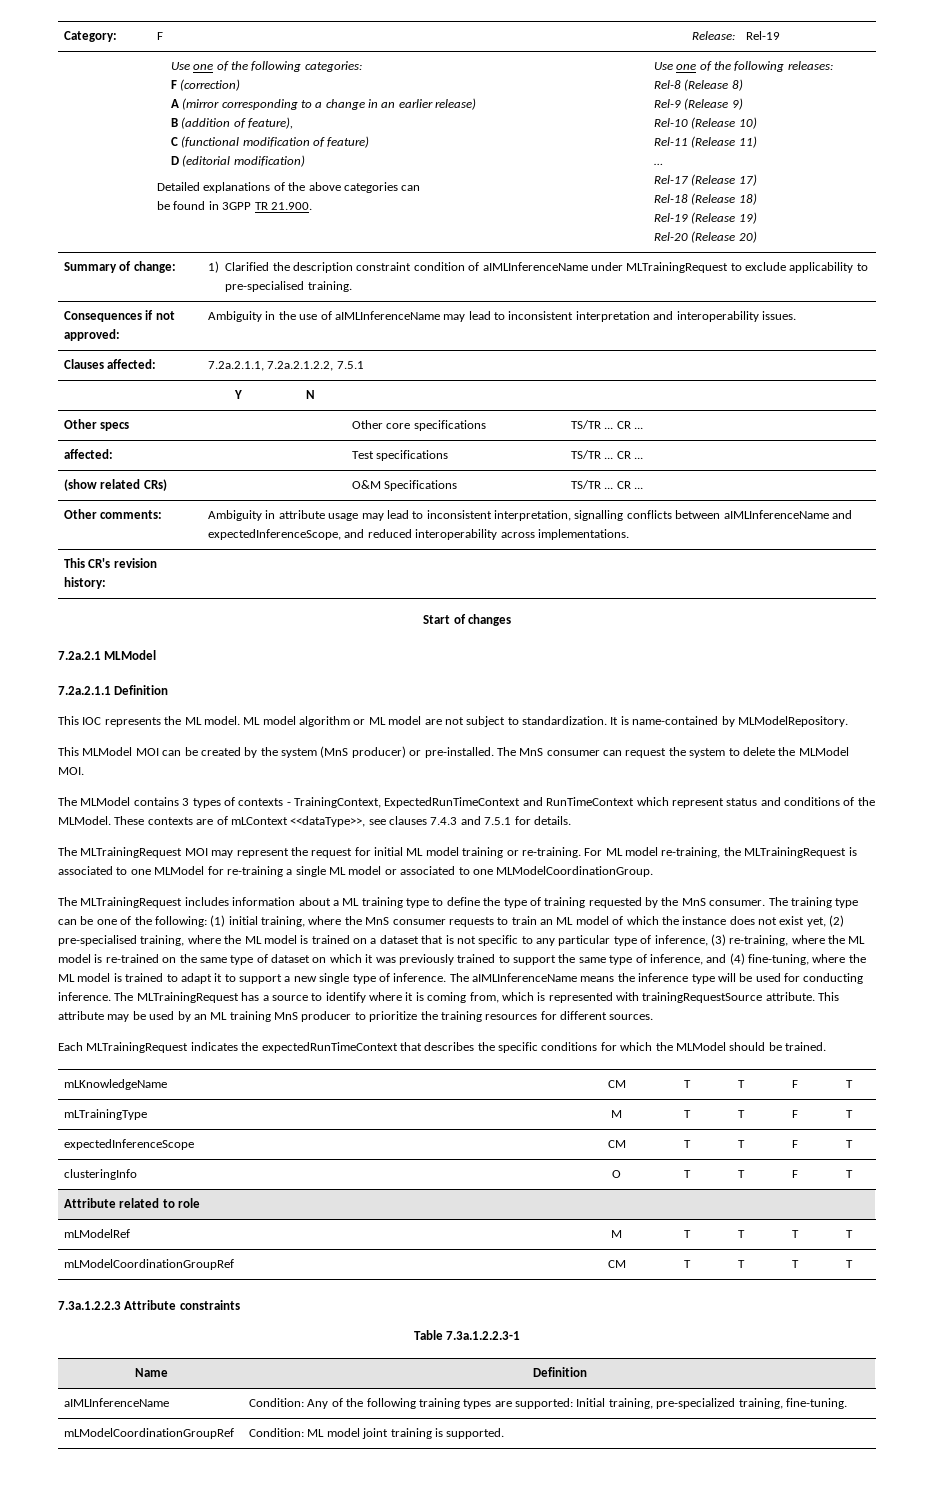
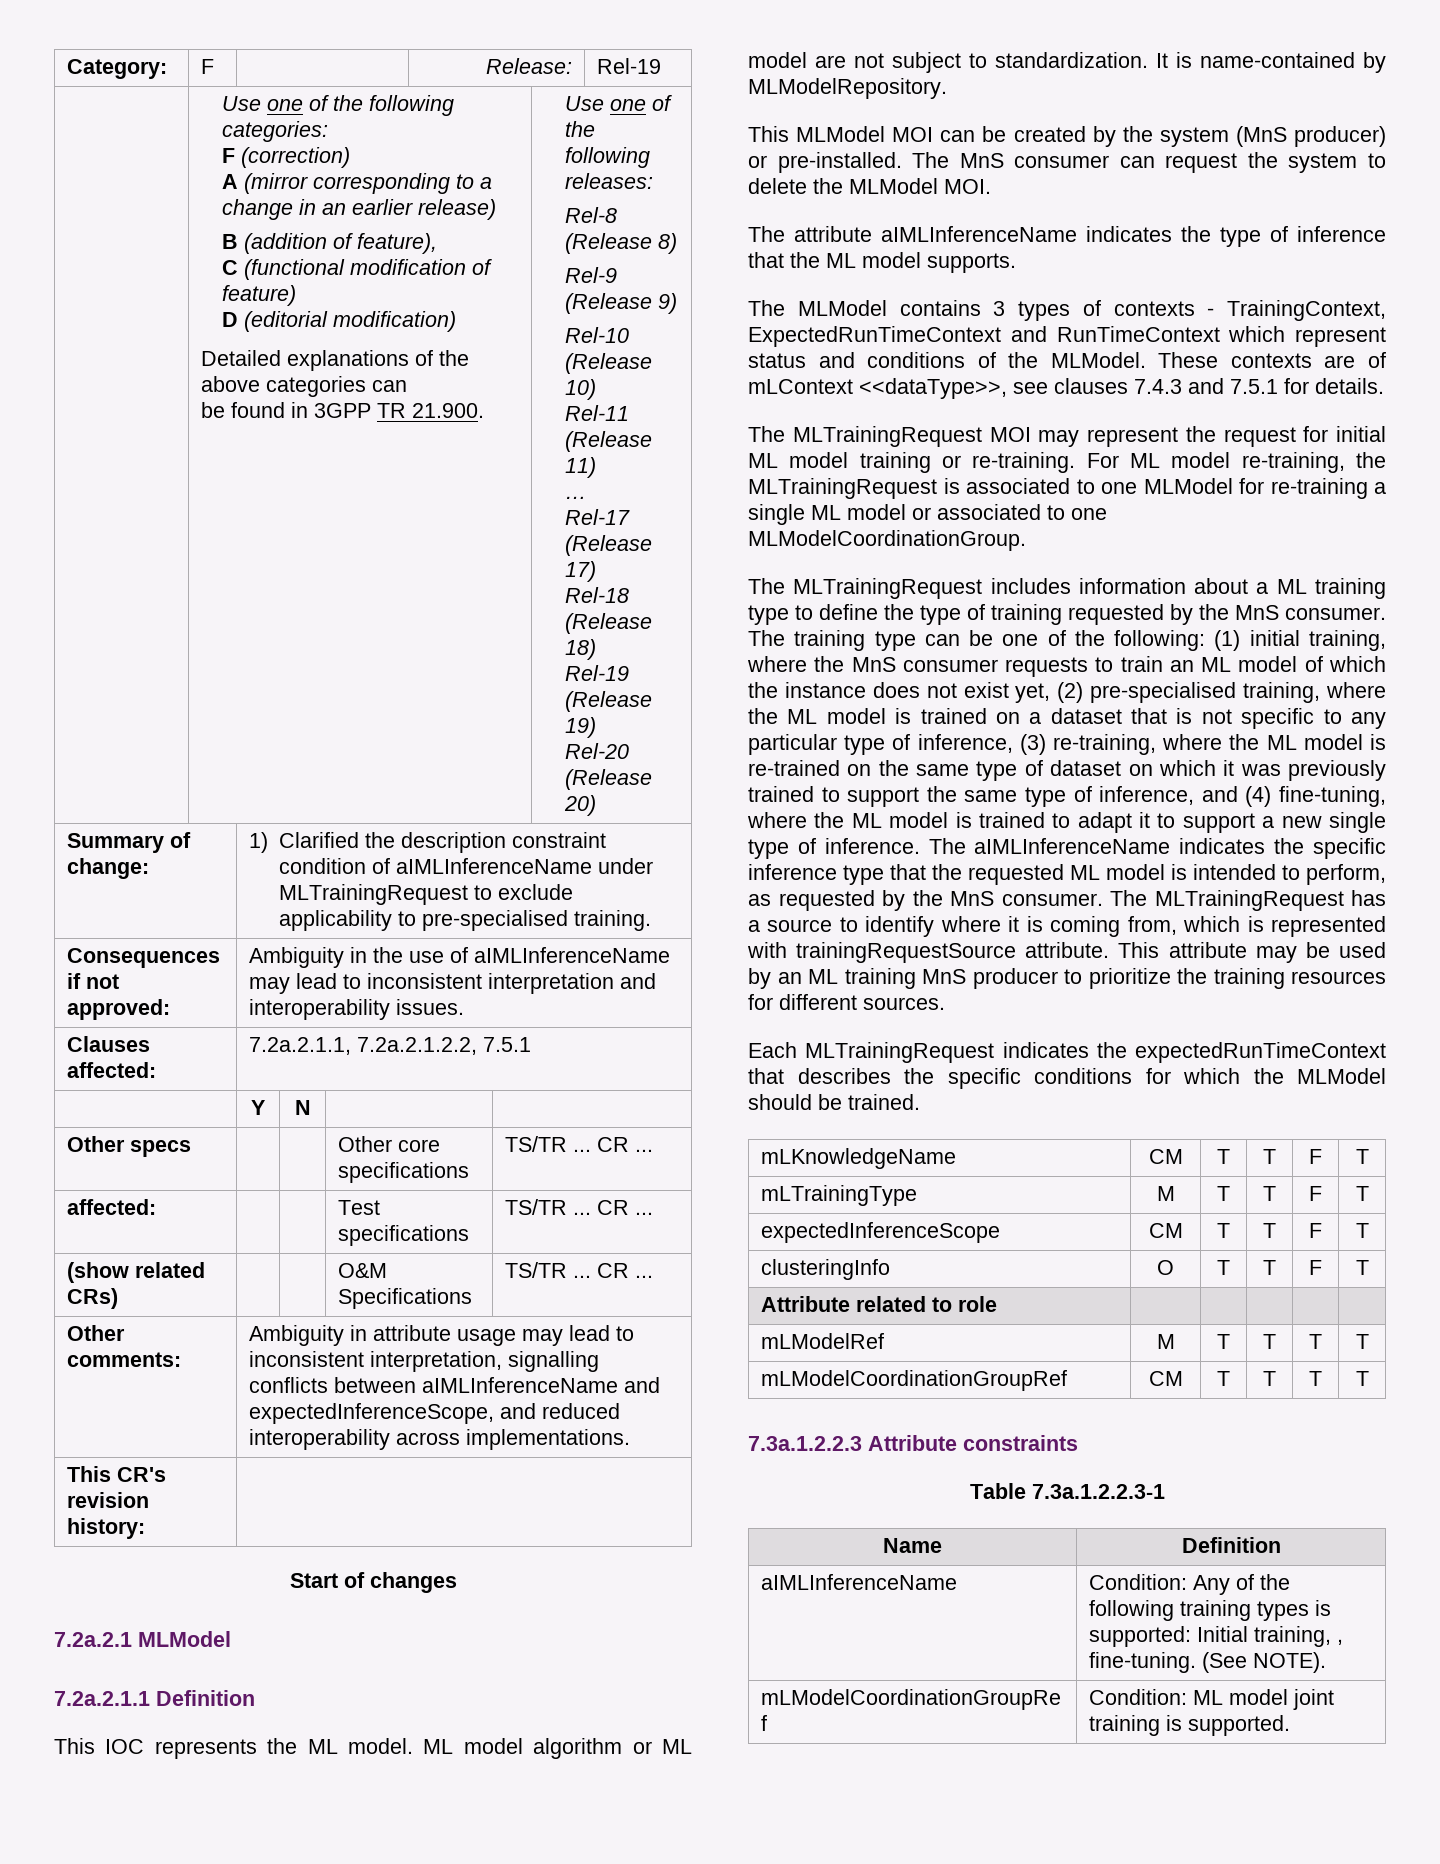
(84, 771) none -> [748,226,1386,247] [748,252,1016,273] // The attribute aIMLInferenceName indicates the type of inference that the ML model supports.
[580,973,864,984] [58,992,111,1001] means the inference type will be used for conducting inference. -> [1179,838,1386,859] [748,864,1386,885] [748,890,1103,911] indicates the specific inference type that the requested ML model is intended to perform, as requested by the MnS consumer.
[494,1401,512,1407] are -> [1315,1600,1332,1616] is
[656,1398,783,1409] pre-specialized training, -> [1337,1639,1344,1645] ,
(847, 1403) none -> [1202,1652,1327,1673] (See NOTE).

